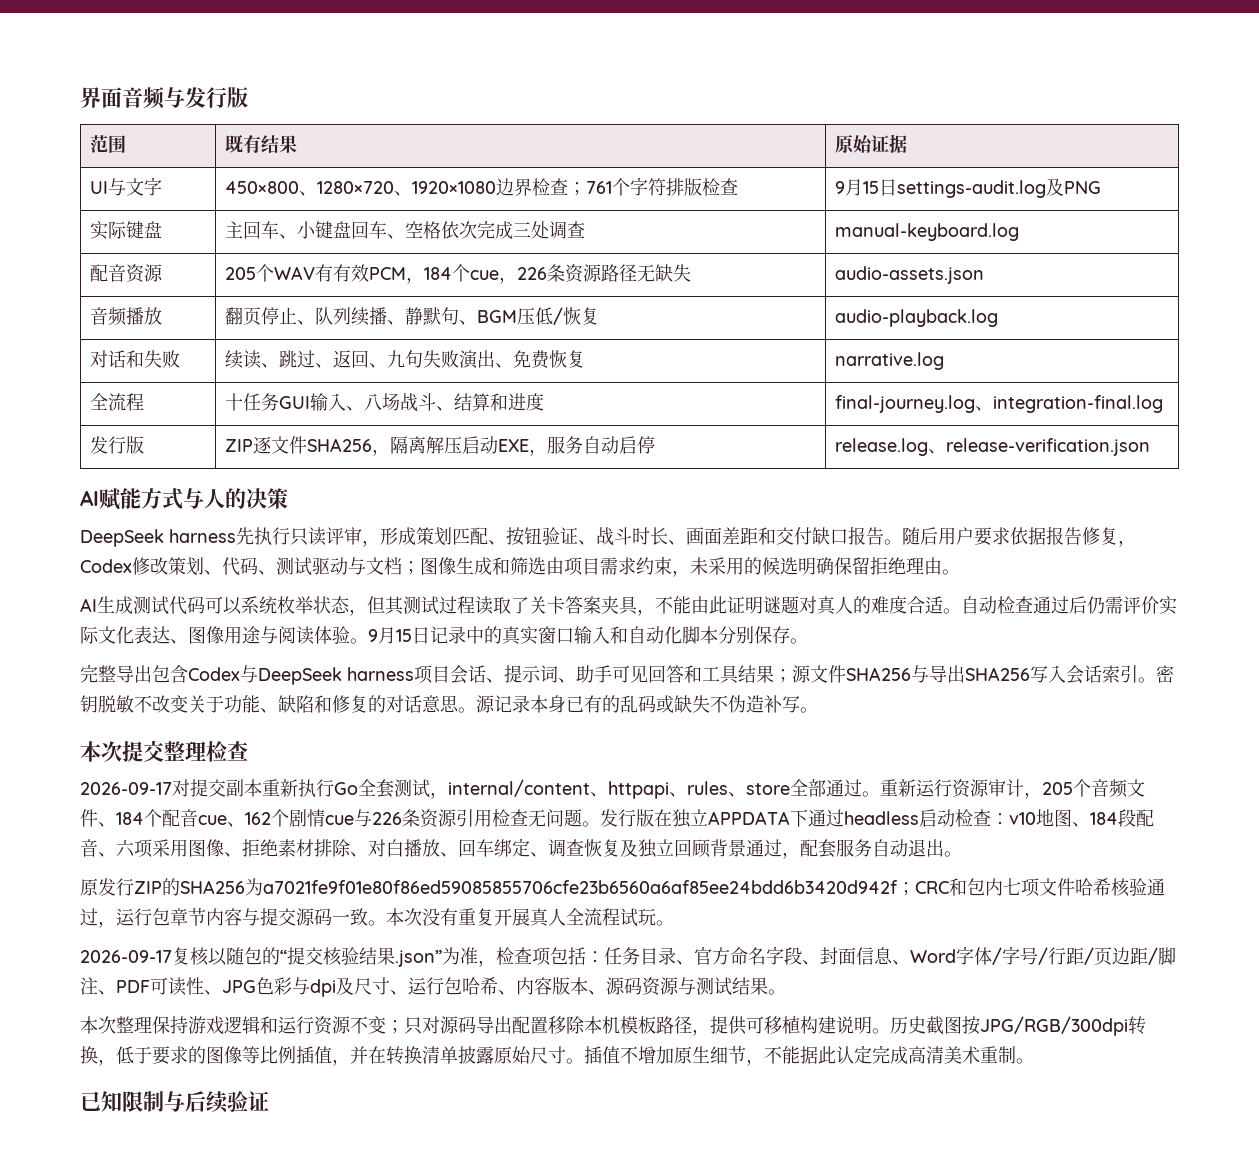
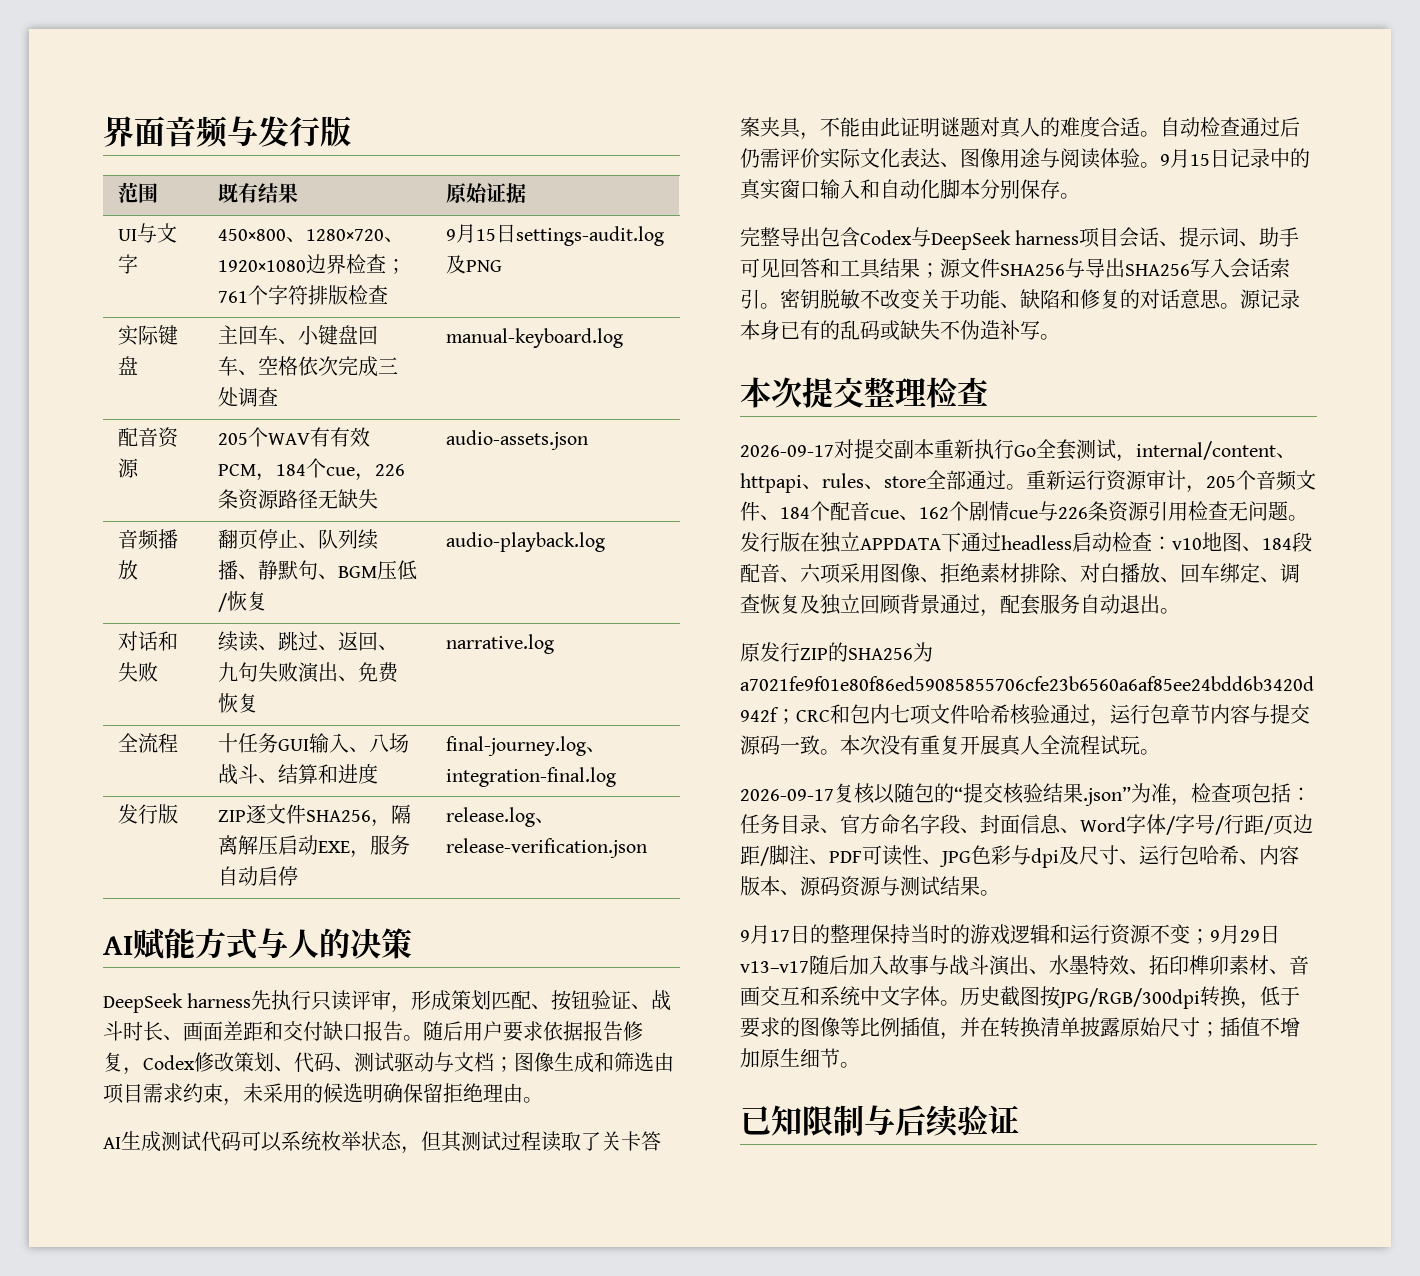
[80,1016,116,1034] 本次 -> [740,924,830,944] 9月17日的
(188, 1025) none -> [910,924,970,944] 当时的
[404,1016,872,1036] 只对源码导出配置移除本机模板路径，提供可移植构建说明 -> [1210,925,1280,944] [740,955,1309,976] [740,986,940,1006] 9月29日v13–v17随后加入故事与战斗演出、水墨特效、拓印榫卯素材、音画交互和系统中文字体
[566,1058,584,1064] 。 -> [1200,1022,1220,1037] ；
[746,1045,1016,1066] ，不能据此认定完成高清美术重制 -> (840, 1058) none

